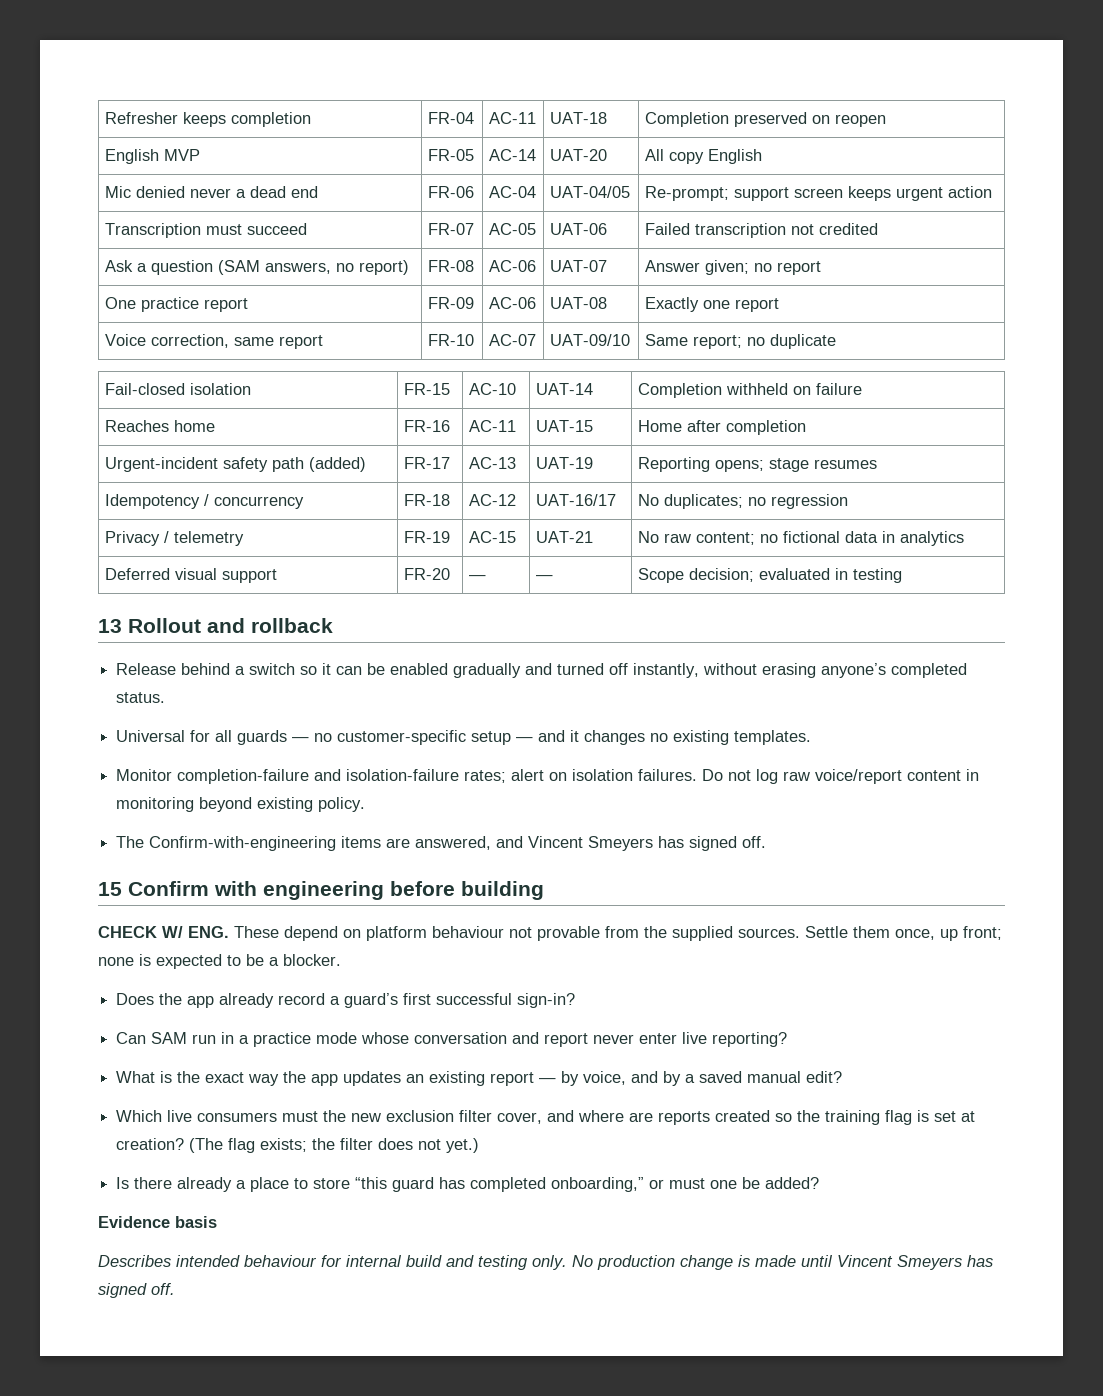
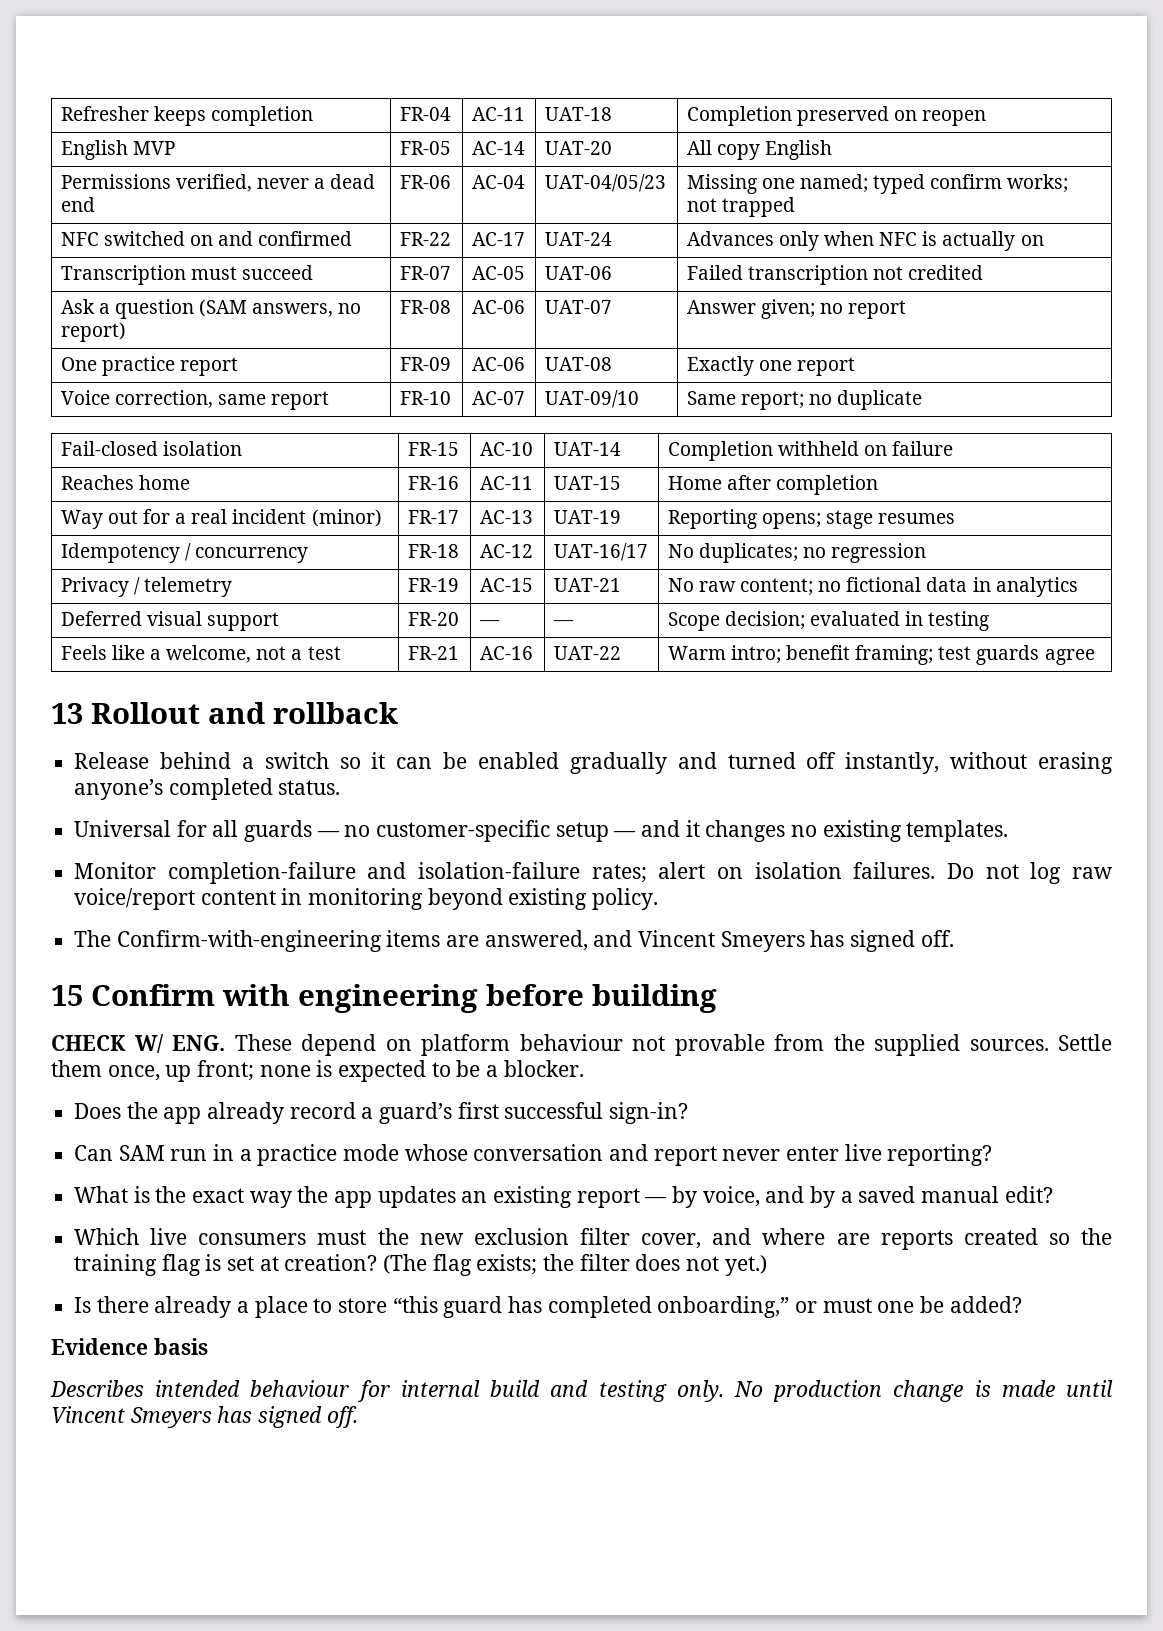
[104,186,185,198] Mic denied -> [60,174,252,192] Permissions verified,
[549,186,630,198] [644,186,992,201] UAT-04/05 | Re-prompt; support screen keeps urgent action -> [544,174,666,192] [686,174,1069,194] [686,197,795,217] [60,231,353,246] [399,232,451,246] [471,232,525,246] [544,232,612,246] [686,231,1044,251] UAT-04/05/23 | Missing one named; typed confirm works; not trapped // NFC switched on and confirmed | FR-22 | AC-17 | UAT-24 | Advances only when NFC is actually on
[104,457,366,472] Urgent-incident safety path (added) -> [60,509,382,529] Way out for a real incident (minor)
(902, 575) none -> [60,645,341,663] [407,646,459,660] [479,646,533,660] [553,646,621,660] [667,645,1095,665] // Feels like a welcome, not a test | FR-21 | AC-16 | UAT-22 | Warm intro; benefit framing; test guards agree

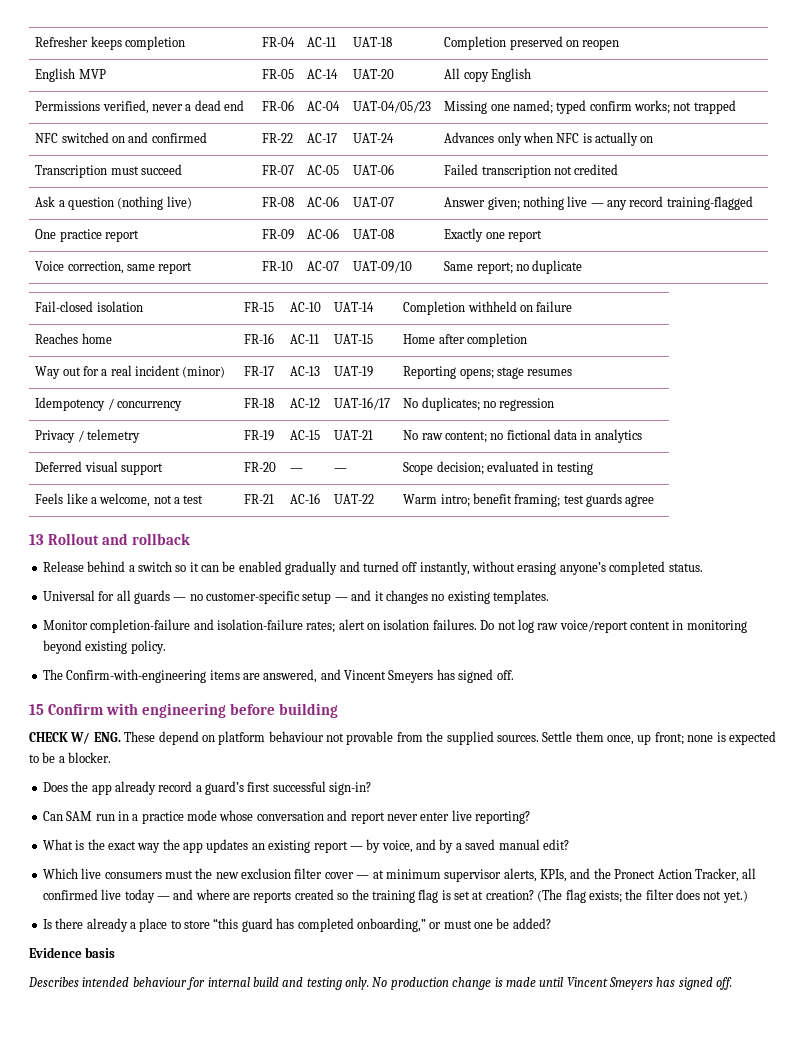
[199,299,362,317] [60,322,126,342] (SAM answers, no report) -> [117,196,192,210] (nothing live)
[820,300,907,319] no report -> [522,196,753,210] nothing live — any record training-flagged
[641,1233,702,1249] cover, -> [324,868,757,882] [42,889,170,903] cover — at minimum supervisor alerts, KPIs, and the Pronect Action Tracker, all confirmed live today —

